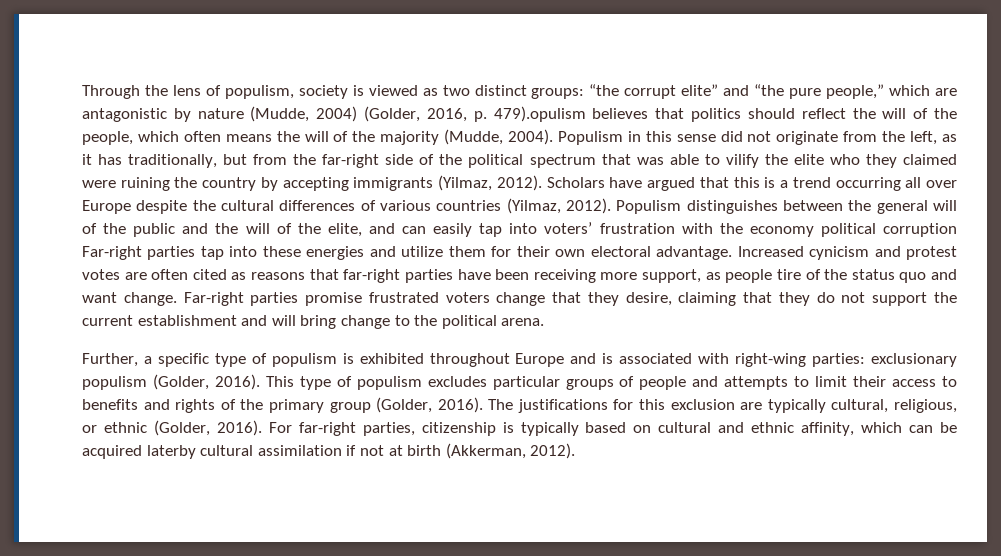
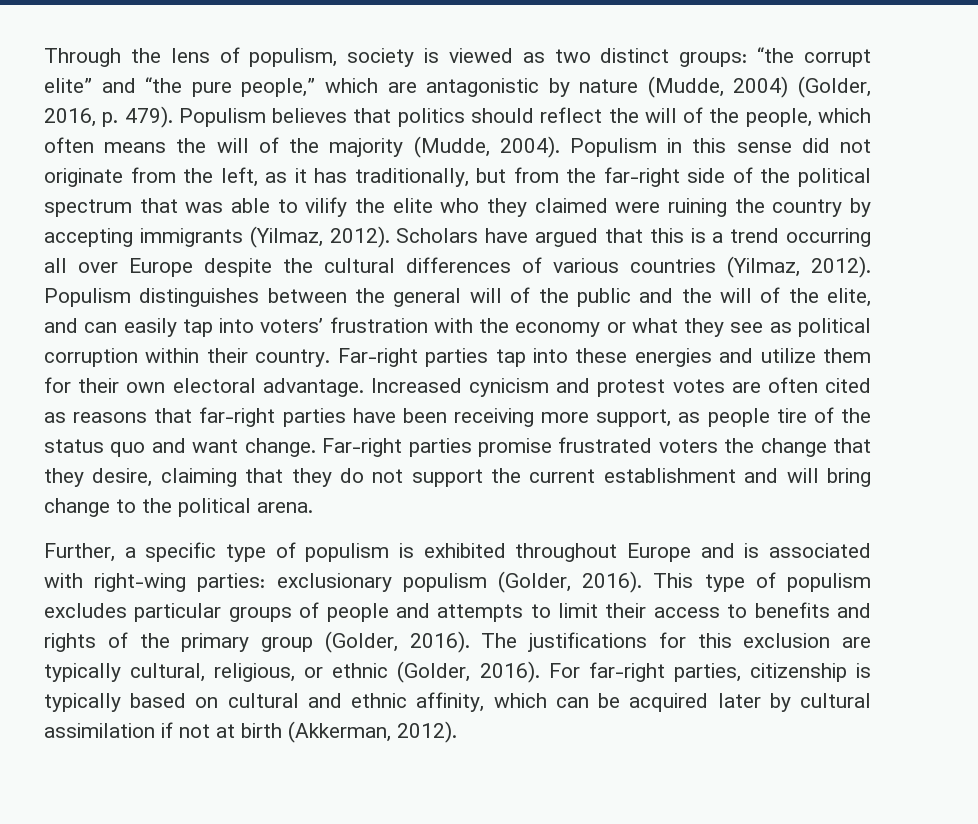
[493,106,586,122] 479).opulism -> [124,106,266,128] 479). Populism
[820,223,958,237] political corruption -> [606,318,871,337] [44,348,331,367] or what they see as political corruption within their country.
(490, 297) none -> [724,438,755,453] the
[146,445,196,459] laterby -> [717,693,791,712] later by

